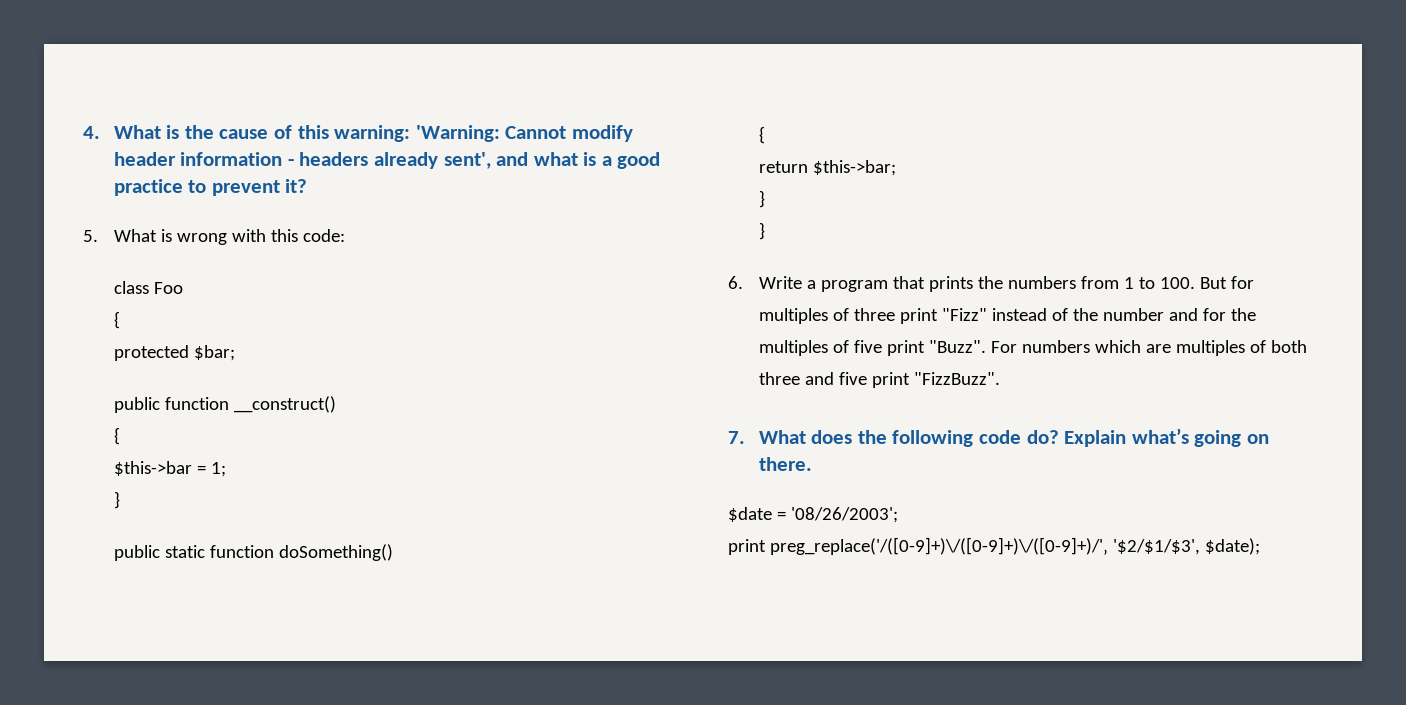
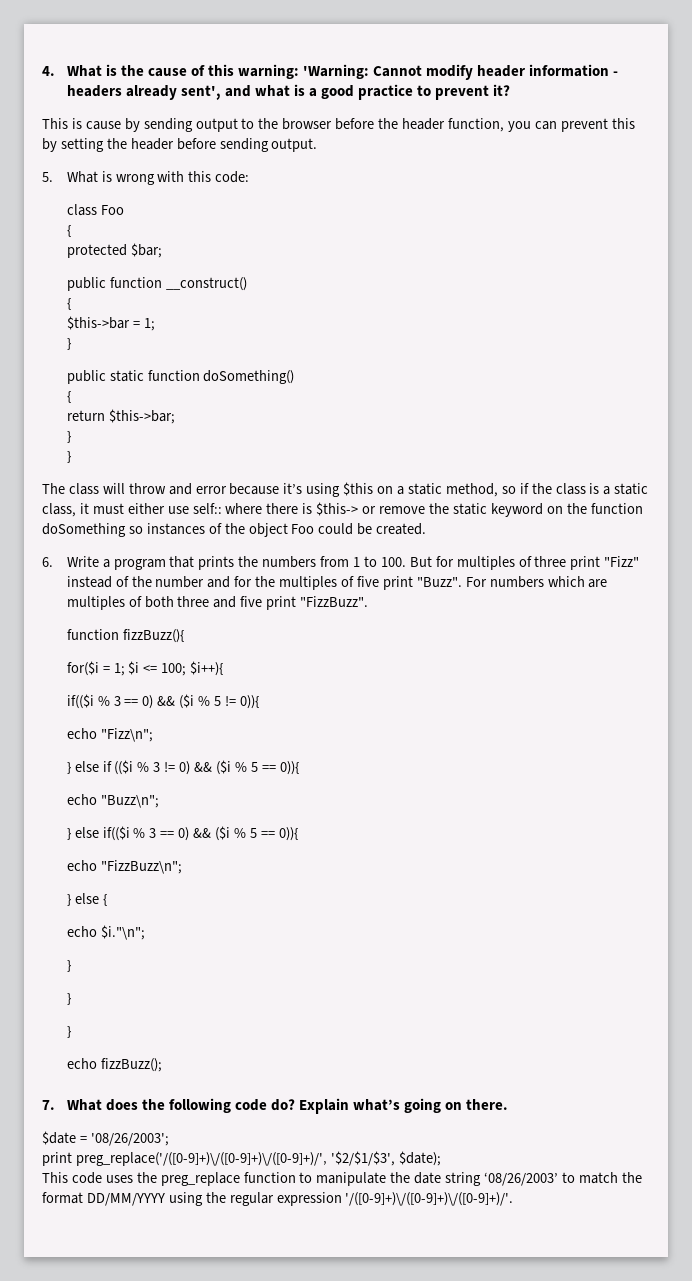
(308, 186) none -> [42,118,635,132] [42,138,318,152] // This is cause by sending output to the browser before the header function, you can prevent this by setting the header before sending output.
(765, 231) none -> [42,482,649,497] [42,502,643,517] [42,523,427,537] // The class will throw and error because it’s using $this on a static method, so if the class is a static class, it must either use self:: where there is $this-> or remove the static keyword on the function doSomething so instances of the object Foo could be created.
(1000, 378) none -> [66,629,184,643] [66,661,224,676] [66,694,259,709] [66,728,153,742] [66,760,299,775] [66,794,159,808] [66,826,298,841] [66,860,182,874] [66,893,107,906] [66,925,145,940] [66,960,71,972] [66,993,71,1005] [66,1026,71,1038] [66,1058,162,1072] // function fizzBuzz(){ // for($i = 1; $i <= 100; $i++){ // if(($i % 3 == 0) && ($i % 5 != 0)){ // echo "Fizz\n"; // } else if (($i % 3 != 0) && ($i % 5 == 0)){ // echo "Buzz\n"; // } else if(($i % 3 == 0) && ($i % 5 == 0)){ // echo "FizzBuzz\n"; // } else { // echo $i."\n"; // } // } // } // echo fizzBuzz();
(1260, 546) none -> [42,1172,642,1186] [42,1192,514,1206] // This code uses the preg_replace function to manipulate the date string ‘08/26/2003’ to match the format DD/MM/YYYY using the regular expression '/([0-9]+)\/([0-9]+)\/([0-9]+)/'.

